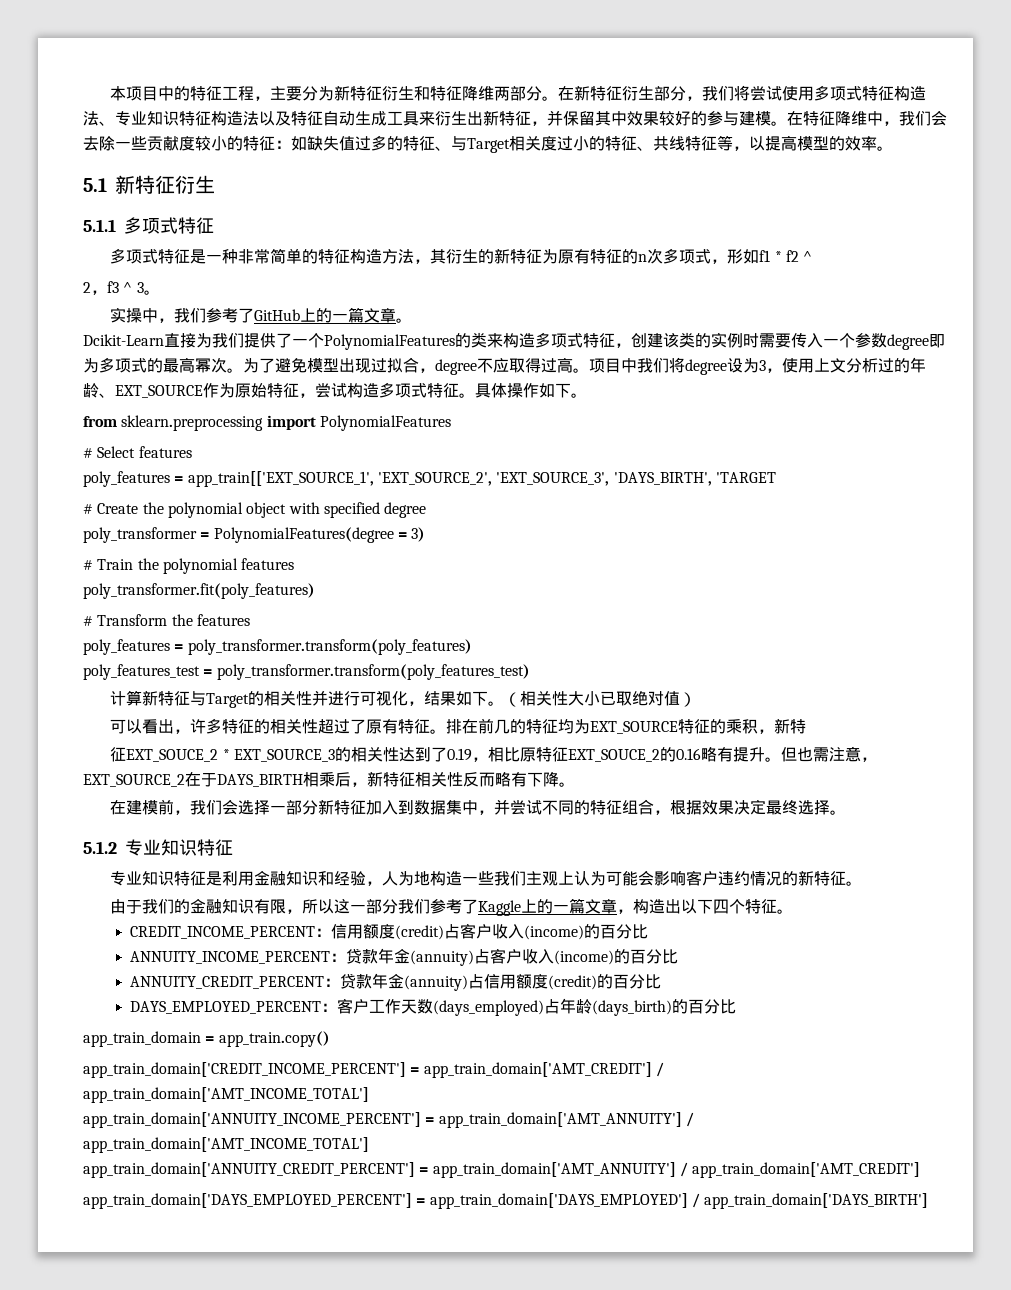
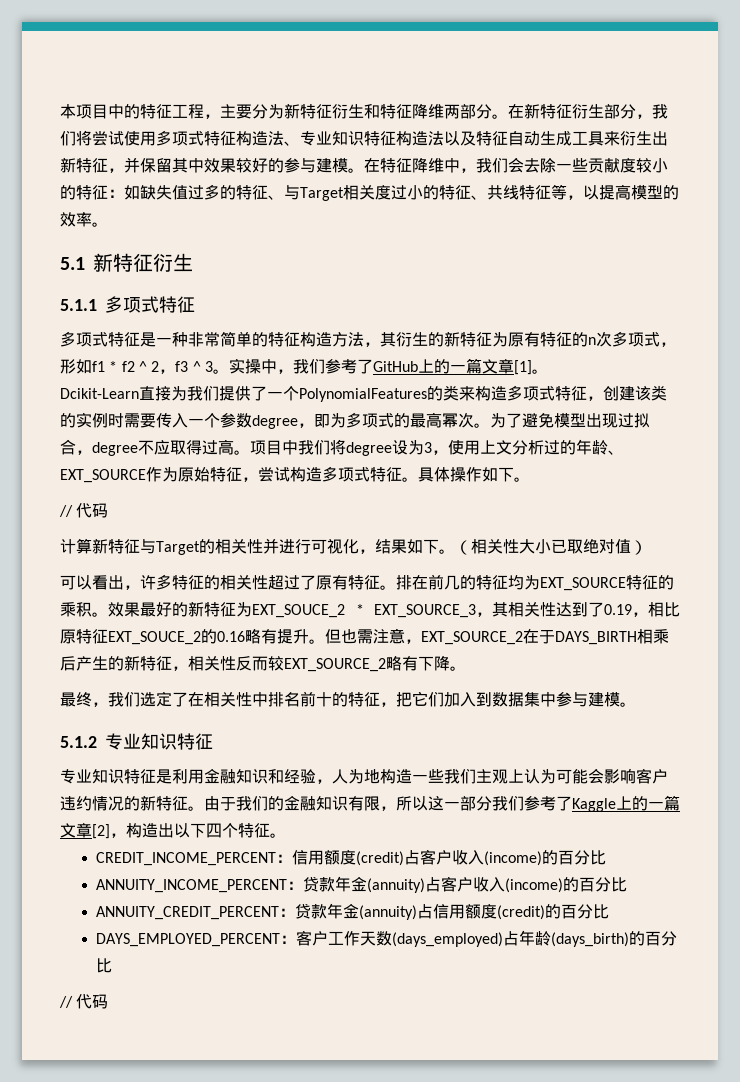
(813, 256) // -> (147, 366) none
(160, 292) // -> (229, 371) none
(397, 315) none -> [513,360,532,375] [1]
(929, 342) none -> [298,423,314,428] ，
[83,415,451,431] [83,446,192,458] [83,471,776,487] [83,502,427,518] [83,527,426,543] [83,558,295,574] [83,583,315,599] [83,614,250,626] [83,639,472,655] [83,664,530,680] from sklearn.preprocessing import PolynomialFeatures // # Select features // poly_features = app_train[['EXT_SOURCE_1', 'EXT_SOURCE_2', 'EXT_SOURCE_3', 'DAYS_BIRTH', 'TARGET // # Create the polynomial object with specified degree // poly_transformer = PolynomialFeatures(degree = 3) // # Train the polynomial features // poly_transformer.fit(poly_features) // # Transform the features // poly_features = poly_transformer.transform(poly_features) // poly_features_test = poly_transformer.transform(poly_features_test) -> [59,503,109,518] // 代码
[758,718,807,734] [110,747,127,762] ，新特 // 征 -> [92,601,252,617] 。效果最好的新特征为
[335,747,352,762] 的 -> [476,602,508,617] ，其
[351,771,415,787] ，新特征 -> [76,655,188,671] 产生的新特征，
(495, 779) none -> [268,656,386,672] 较EXT_SOURCE_2
[110,799,831,815] 在建模前，我们会选择一部分新特征加入到数据集中，并尝试不同的特征组合，根据效果决定最终选择 -> [60,691,620,707] 最终，我们选定了在相关性中排名前十的特征，把它们加入到数据集中参与建模
(863, 883) // -> (204, 808) none
(618, 906) none -> [92,824,110,839] [2]
[83,1031,330,1047] [83,1062,664,1078] [83,1087,369,1103] [83,1112,694,1128] [83,1137,369,1153] [83,1162,921,1178] [83,1193,929,1209] app_train_domain = app_train.copy() // app_train_domain['CREDIT_INCOME_PERCENT'] = app_train_domain['AMT_CREDIT'] / app_train_domain['AMT_INCOME_TOTAL'] // app_train_domain['ANNUITY_INCOME_PERCENT'] = app_train_domain['AMT_ANNUITY'] / app_train_domain['AMT_INCOME_TOTAL'] // app_train_domain['ANNUITY_CREDIT_PERCENT'] = app_train_domain['AMT_ANNUITY'] / app_train_domain['AMT_CREDIT'] // app_train_domain['DAYS_EMPLOYED_PERCENT'] = app_train_domain['DAYS_EMPLOYED'] / app_train_domain['DAYS_BIRTH'] -> [59,994,109,1009] // 代码

